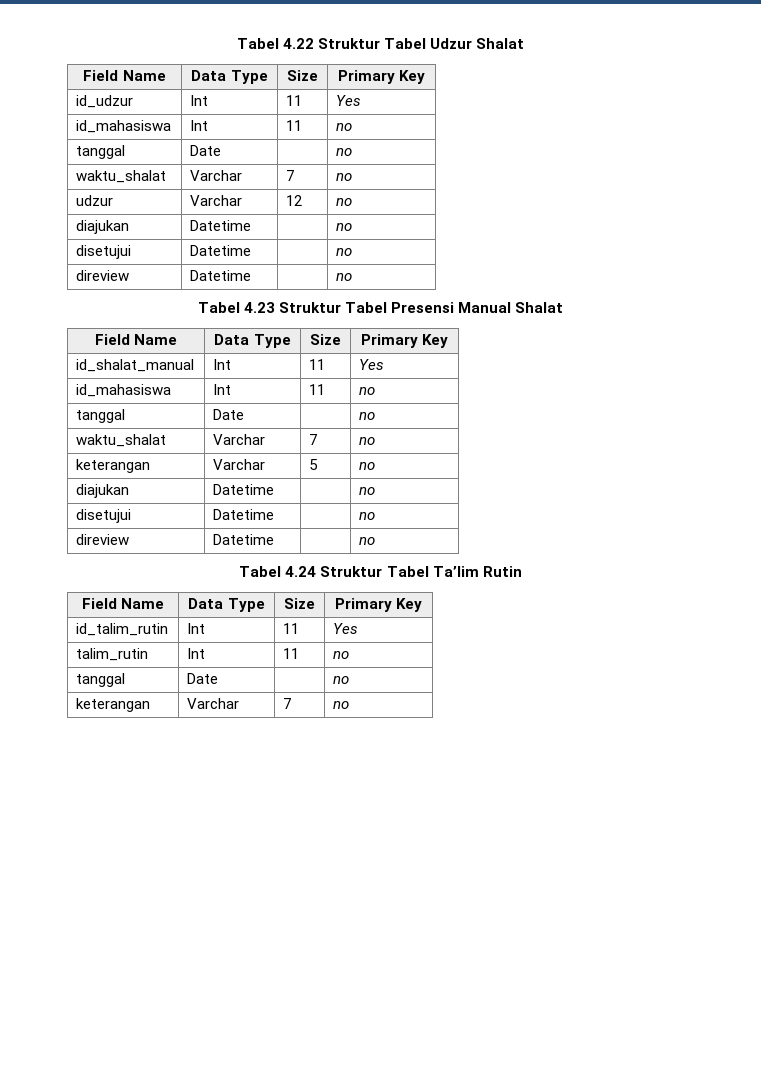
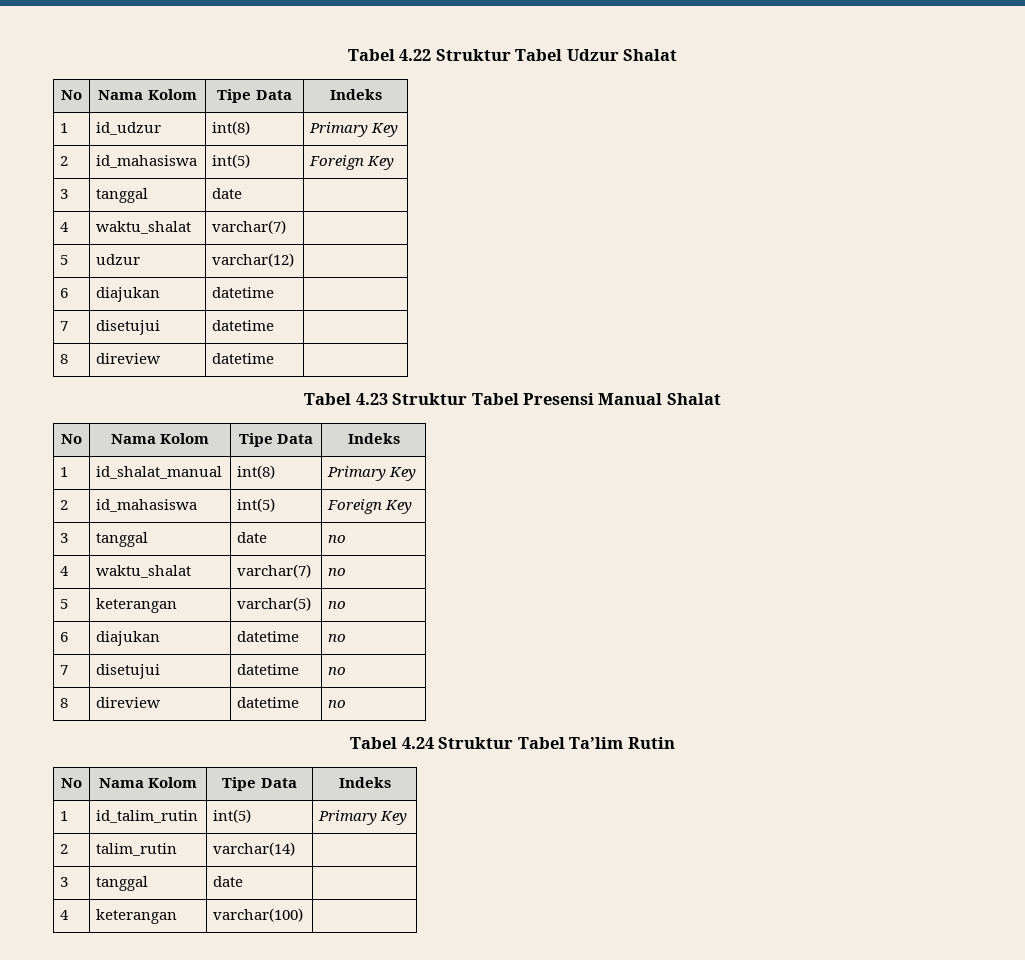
[83,70,166,81] [191,70,268,84] [287,70,318,81] [337,70,426,84] [76,95,134,108] [190,95,209,106] [286,95,303,106] [336,95,362,106] [76,120,172,133] [190,120,209,131] [286,120,303,131] [336,123,353,131] [76,145,126,159] [190,145,222,156] [336,148,353,156] [76,170,167,183] [190,170,243,181] [286,170,295,181] [336,173,353,181] [76,195,114,206] [190,195,243,206] [286,195,303,206] [336,198,353,206] [76,220,130,234] [190,220,252,231] [336,223,353,231] [76,245,132,259] [190,245,252,256] [336,248,353,256] [76,270,130,281] [190,270,252,281] [336,273,353,281] Field Name | Data Type | Size | Primary Key // id_udzur | Int | 11 | Yes // id_mahasiswa | Int | 11 | no // tanggal | Date | | no // waktu_shalat | Varchar | 7 | no // udzur | Varchar | 12 | no // diajukan | Datetime | | no // disetujui | Datetime | | no // direview | Datetime | | no -> [61,90,82,100] [98,89,197,100] [217,89,292,103] [329,89,382,100] [60,123,69,133] [96,122,162,135] [212,121,251,135] [309,122,399,137] [60,156,69,166] [96,155,198,168] [212,154,251,168] [309,155,395,170] [60,189,69,199] [96,188,149,203] [212,188,243,199] [60,222,70,232] [96,221,192,234] [212,220,287,234] [60,255,69,265] [96,254,141,265] [212,253,295,267] [60,288,69,298] [96,287,161,302] [212,287,275,298] [60,321,69,331] [96,320,161,335] [212,320,275,331] [60,354,69,364] [96,353,161,364] [212,353,275,364] No | Nama Kolom | Tipe Data | Indeks // 1 | id_udzur | int(8) | Primary Key // 2 | id_mahasiswa | int(5) | Foreign Key // 3 | tanggal | date | // 4 | waktu_shalat | varchar(7) | // 5 | udzur | varchar(12) | // 6 | diajukan | datetime | // 7 | disetujui | datetime | // 8 | direview | datetime |
[94,334,178,345] [214,334,291,348] [310,334,341,345] [360,334,449,348] [76,359,195,372] [213,359,232,370] [309,359,326,370] [359,359,385,370] [76,384,172,397] [213,384,232,395] [309,384,326,395] [359,387,376,395] [76,409,126,423] [213,409,245,420] [359,412,376,420] [76,434,167,447] [213,434,266,445] [309,434,318,445] [359,437,376,445] [76,459,151,473] [213,459,266,470] [309,459,319,470] [359,462,376,470] [76,484,130,498] [213,484,275,495] [359,487,376,495] [76,509,132,523] [213,509,275,520] [359,512,376,520] [76,534,130,545] [213,534,275,545] Field Name | Data Type | Size | Primary Key // id_shalat_manual | Int | 11 | Yes // id_mahasiswa | Int | 11 | no // tanggal | Date | | no // waktu_shalat | Varchar | 7 | no // keterangan | Varchar | 5 | no // diajukan | Datetime | | no // disetujui | Datetime | | no // direview | Datetime | -> [61,434,82,444] [110,433,210,444] [238,433,314,447] [347,433,400,444] [60,467,69,477] [96,466,223,479] [237,465,276,479] [327,466,417,481] [60,500,69,510] [96,499,198,512] [237,498,276,512] [327,499,413,514] [60,533,69,543] [96,532,149,547] [237,532,268,543] [328,535,347,543] [60,566,70,576] [96,565,192,578] [237,564,312,578] [328,568,347,576] [60,599,69,609] [96,598,178,613] [237,597,312,611] [328,601,347,609] [60,632,69,642] [96,631,161,646] [237,631,300,642] [328,634,347,642] [60,665,69,675] [96,664,161,679] [237,664,300,675] [328,667,347,675] [60,698,69,708] [96,697,161,708] [237,697,300,708] No | Nama Kolom | Tipe Data | Indeks // 1 | id_shalat_manual | int(8) | Primary Key // 2 | id_mahasiswa | int(5) | Foreign Key // 3 | tanggal | date | no // 4 | waktu_shalat | varchar(7) | no // 5 | keterangan | varchar(5) | no // 6 | diajukan | datetime | no // 7 | disetujui | datetime | no // 8 | direview | datetime
[81,598,165,609] [188,598,265,612] [284,598,315,609] [334,598,423,612] [76,623,169,636] [187,623,206,634] [283,623,300,634] [333,623,359,634] [76,648,149,661] [187,648,206,659] [283,648,300,659] [333,651,350,659] [76,673,126,687] [187,673,219,684] [333,676,350,684] [76,698,151,712] [187,698,240,709] [283,698,292,709] [333,701,350,709] Field Name | Data Type | Size | Primary Key // id_talim_rutin | Int | 11 | Yes // talim_rutin | Int | 11 | no // tanggal | Date | | no // keterangan | Varchar | 7 | no -> [61,778,82,788] [98,777,198,788] [222,777,297,791] [338,777,391,788] [60,811,69,821] [96,810,199,823] [213,809,252,823] [318,810,408,825] [60,844,69,854] [96,843,178,856] [213,842,296,856] [60,877,69,887] [96,876,149,891] [213,876,244,887] [60,910,70,920] [96,909,178,924] [213,908,304,922] No | Nama Kolom | Tipe Data | Indeks // 1 | id_talim_rutin | int(5) | Primary Key // 2 | talim_rutin | varchar(14) | // 3 | tanggal | date | // 4 | keterangan | varchar(100) |

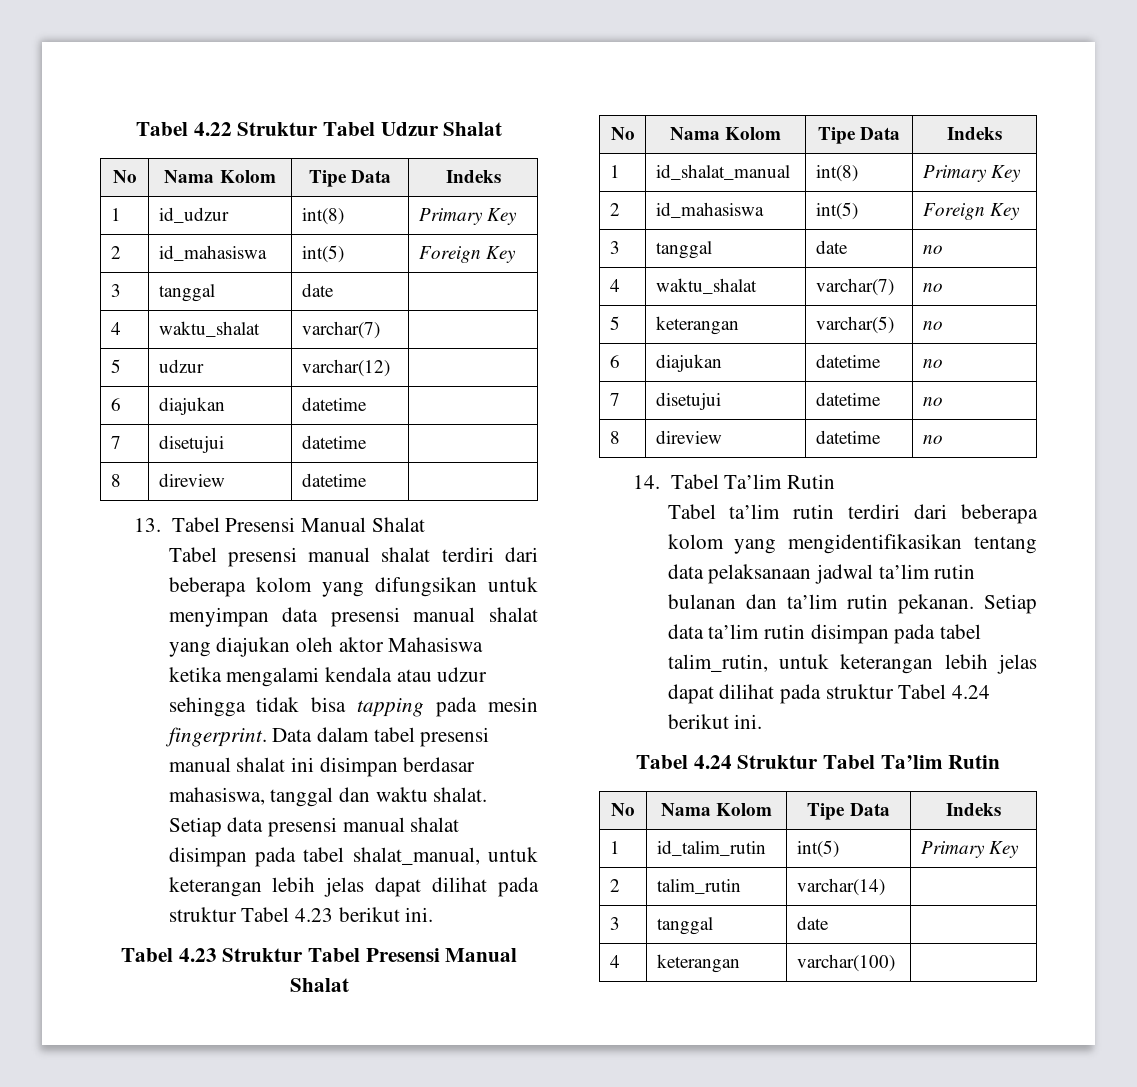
(275, 358) none -> [134,517,425,532] [168,547,538,567] [168,577,538,597] [168,607,538,627] [168,637,484,657] [168,667,488,687] [168,697,538,717] [164,727,490,747] [168,757,476,777] [168,787,488,807] [168,817,460,837] [168,847,538,867] [168,877,539,897] [168,907,434,922] // 13. Tabel Presensi Manual Shalat // Tabel presensi manual shalat terdiri dari beberapa kolom yang difungsikan untuk menyimpan data presensi manual shalat yang diajukan oleh aktor Mahasiswa ketika mengalami kendala atau udzur sehingga tidak bisa tapping pada mesin fingerprint. Data dalam tabel presensi manual shalat ini disimpan berdasar mahasiswa, tanggal dan waktu shalat. Setiap data presensi manual shalat disimpan pada tabel shalat_manual, untuk keterangan lebih jelas dapat dilihat pada struktur Tabel 4.23 berikut ini.
(347, 704) none -> [633,474,836,489] [667,504,1038,524] [667,534,1037,554] [667,564,976,584] [667,594,1037,614] [667,624,981,644] [667,654,1037,674] [667,684,990,704] [667,714,763,729] // 14. Tabel Ta’lim Rutin // Tabel ta’lim rutin terdiri dari beberapa kolom yang mengidentifikasikan tentang data pelaksanaan jadwal ta’lim rutin bulanan dan ta’lim rutin pekanan. Setiap data ta’lim rutin disimpan pada tabel talim_rutin, untuk keterangan lebih jelas dapat dilihat pada struktur Tabel 4.24 berikut ini.

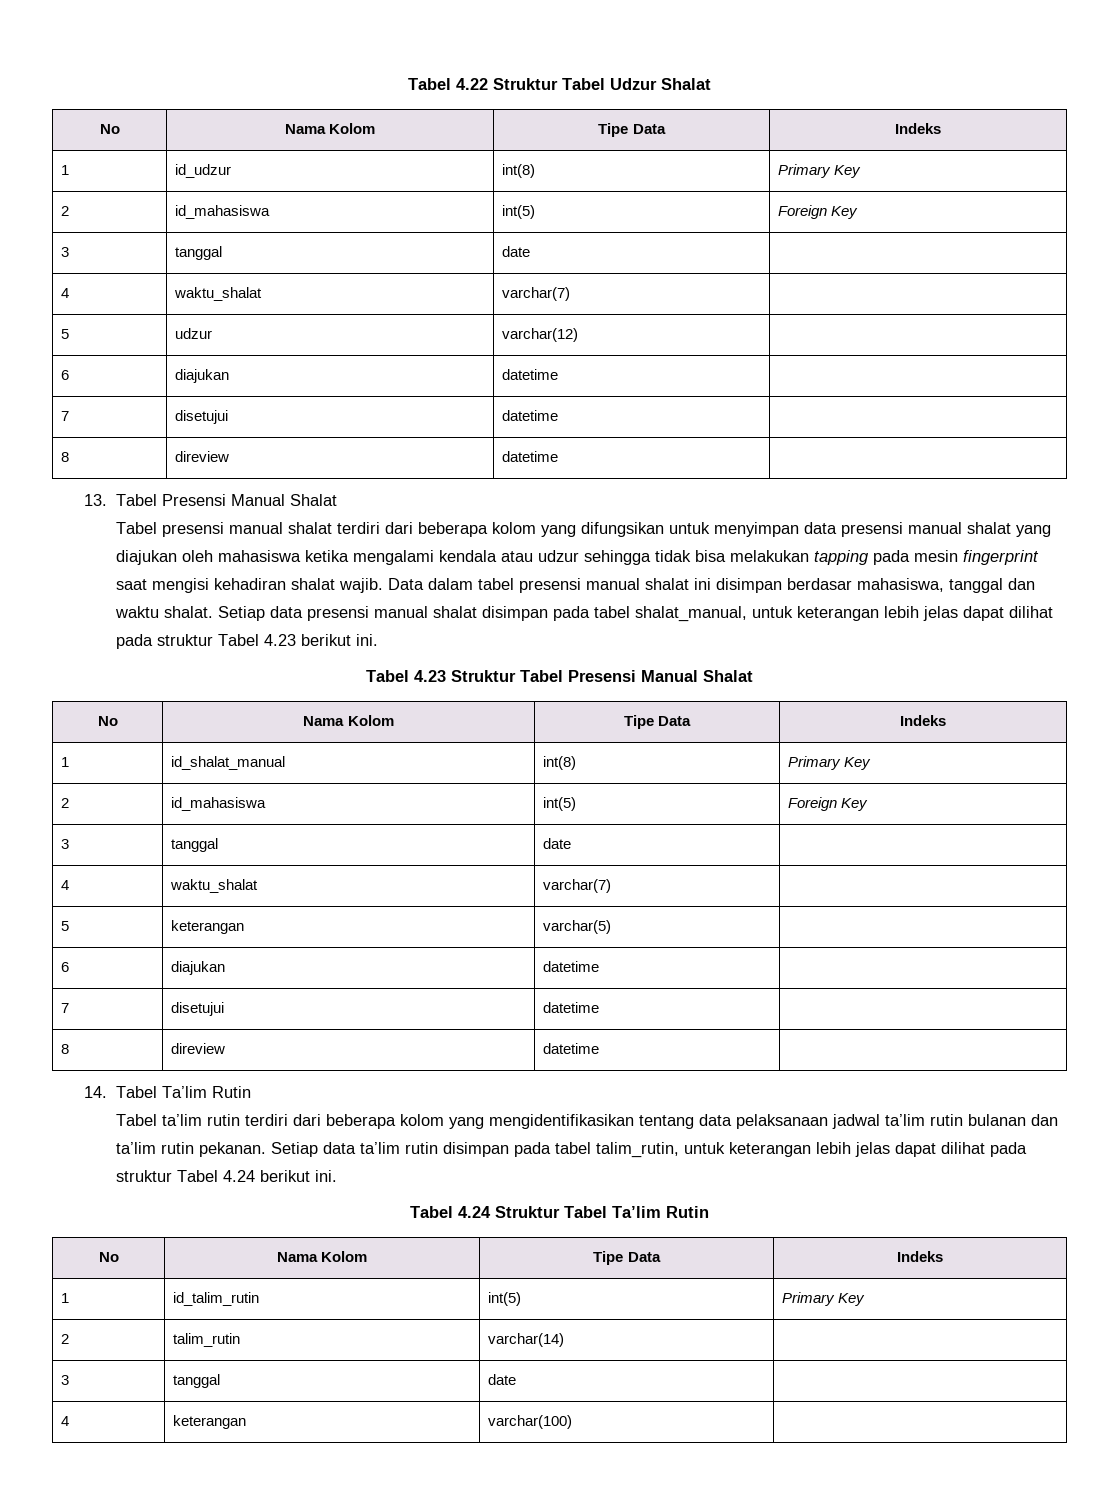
[338,637,484,652] aktor Mahasiswa -> [217,550,301,562] mahasiswa
(347, 704) none -> [729,550,809,562] melakukan
[164,727,267,747] fingerprint. -> [962,550,1039,565] [115,578,383,593] fingerprint saat mengisi kehadiran shalat wajib.
[922,245,943,254] [609,279,620,292] [655,278,757,294] [815,278,894,296] [922,283,943,292] no // 4 | waktu_shalat | varchar(7) | no -> [61,880,70,890] [170,879,259,893] [543,879,612,893] // 4 | waktu_shalat | varchar(7) |
[922,321,943,330] [609,355,620,368] [655,354,722,372] [815,354,881,368] [922,359,943,368] [609,393,620,406] [655,392,721,410] [815,392,881,406] [922,397,943,406] [609,431,620,444] [655,430,722,444] [815,430,881,444] [922,435,943,444] no // 6 | diajukan | datetime | no // 7 | disetujui | datetime | no // 8 | direview | datetime | no -> [61,962,70,972] [171,961,226,975] [543,961,600,972] [61,1003,70,1013] [171,1002,225,1016] [543,1002,600,1013] [61,1044,70,1054] [171,1043,226,1054] [543,1043,600,1054] // 6 | diajukan | datetime | // 7 | disetujui | datetime | // 8 | direview | datetime |

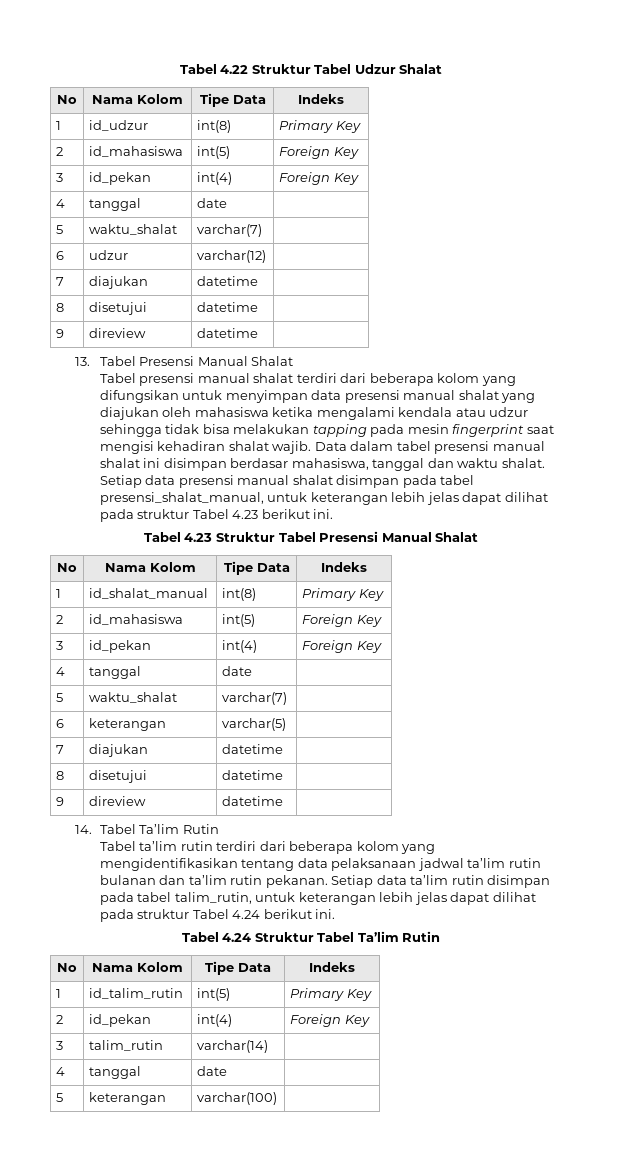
[175,246,223,260] [502,246,531,257] [61,288,70,298] [174,287,263,301] [502,287,571,301] [61,329,70,339] | tanggal | date | // 4 | waktu_shalat | varchar(7) | // 5 -> [89,172,152,185] [197,172,233,185] [279,172,359,185] [56,199,66,208] [89,198,142,211] [197,198,228,208] [56,225,64,234] [89,224,178,235] [197,224,263,237] [56,251,65,260] | id_pekan | int(4) | Foreign Key // 4 | tanggal | date | // 5 | waktu_shalat | varchar(7) | // 6
[61,370,70,380] [175,369,230,383] [502,369,559,380] [61,411,70,421] [175,410,229,424] [502,410,559,421] [61,452,70,462] 6 | diajukan | datetime | // 7 | disetujui | datetime | // 8 -> [56,277,65,286] [89,276,149,289] [197,276,259,286] [56,303,65,312] [89,302,148,315] [197,302,259,312] [56,329,65,338] 7 | diajukan | datetime | // 8 | disetujui | datetime | // 9
[634,606,747,622] shalat_manual, -> [99,492,264,505] presensi_shalat_manual,
[171,838,219,852] [543,838,572,849] [61,880,70,890] [170,879,259,893] [543,879,612,893] [61,921,70,931] | tanggal | date | // 4 | waktu_shalat | varchar(7) | // 5 -> [89,640,152,653] [222,640,258,653] [302,640,382,653] [56,667,66,676] [89,666,142,679] [222,666,253,676] [56,693,64,702] [89,692,178,703] [222,692,288,705] [56,719,65,728] | id_pekan | int(4) | Foreign Key // 4 | tanggal | date | // 5 | waktu_shalat | varchar(7) | // 6
[61,962,70,972] [171,961,226,975] [543,961,600,972] [61,1003,70,1013] [171,1002,225,1016] [543,1002,600,1013] [61,1044,70,1054] 6 | diajukan | datetime | // 7 | disetujui | datetime | // 8 -> [56,745,65,754] [89,744,149,757] [222,744,284,754] [56,771,65,780] [89,770,148,783] [222,770,284,780] [56,797,65,806] 7 | diajukan | datetime | // 8 | disetujui | datetime | // 9
(70, 1339) none -> [89,1014,152,1027] [197,1014,233,1027] [290,1014,370,1027] [56,1041,64,1050] | id_pekan | int(4) | Foreign Key // 3
[61,1375,70,1385] [173,1374,221,1388] [488,1374,517,1385] [61,1416,70,1426] 3 | tanggal | date | // 4 -> [56,1067,66,1076] [89,1066,142,1079] [197,1066,228,1076] [56,1093,64,1102] 4 | tanggal | date | // 5

